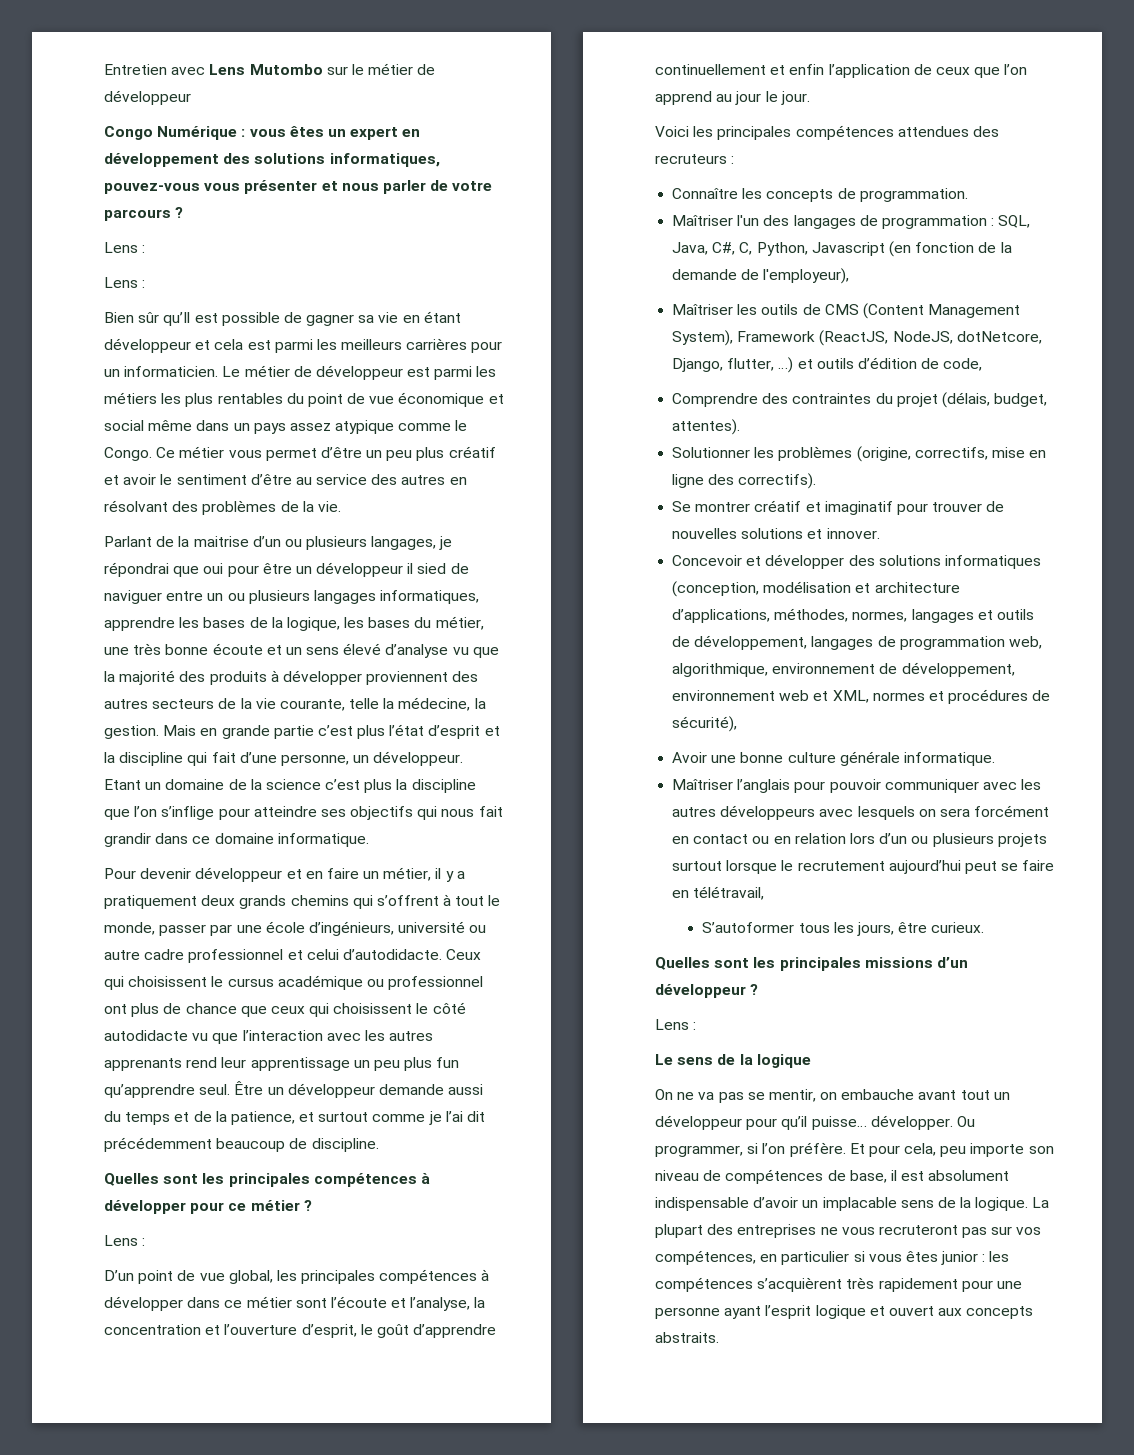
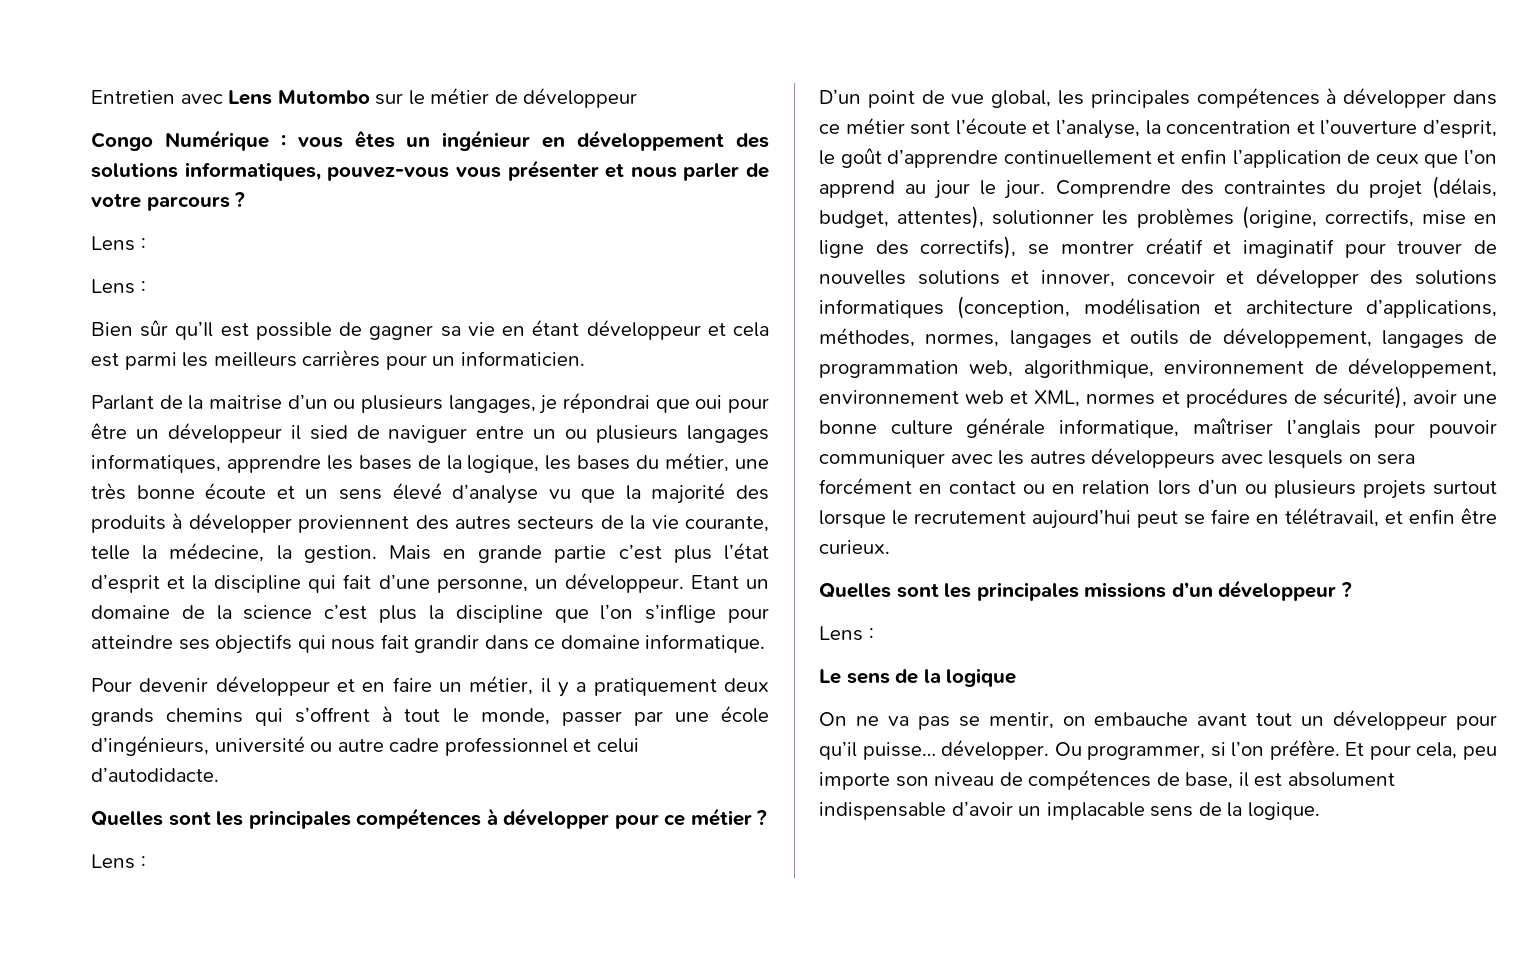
[350,127,399,140] expert -> [442,130,531,151] ingénieur
[222,365,497,380] [104,392,504,407] [104,420,468,434] [104,446,496,461] [104,474,467,485] [104,500,341,515] Le métier de développeur est parmi les métiers les plus rentables du point de vue économique et social même dans un pays assez atypique comme le Congo. Ce métier vous permet d’être un peu plus créatif et avoir le sentiment d’être au service des autres en résolvant des problèmes de la vie. -> (585, 358) none
[446,949,482,960] [104,975,484,990] [104,1002,466,1017] [104,1030,434,1044] [104,1057,460,1071] [104,1081,484,1098] [104,1111,486,1125] [104,1137,379,1152] Ceux qui choisissent le cursus académique ou professionnel ont plus de chance que ceux qui choisissent le côté autodidacte vu que l’interaction avec les autres apprenants rend leur apprentissage un peu plus fun qu’apprendre seul. Être un développeur demande aussi du temps et de la patience, et surtout comme je l’ai dit précédemment beaucoup de discipline. -> (219, 774) none
[655,125,999,140] [655,154,735,164] [672,188,968,202] [672,215,1031,229] [672,241,1012,257] [672,268,850,284] [672,303,1021,319] [672,330,1042,346] [672,357,983,373] // Voici les principales compétences attendues des recruteurs : // Connaître les concepts de programmation. // Maîtriser l'un des langages de programmation : SQL, Java, C#, C, Python, Javascript (en fonction de la demande de l'employeur), // Maîtriser les outils de CMS (Content Management System), Framework (ReactJS, NodeJS, dotNetcore, Django, flutter, …) et outils d’édition de code, // -> (1046, 189) none
[672,419,741,435] [672,447,751,458] attentes). // Solutionner -> [897,206,1095,229] attentes), solutionner
[738,473,817,489] [672,501,692,512] correctifs). // Se -> [920,236,1050,259] correctifs), se
[826,528,880,539] [672,555,743,566] innover. // Concevoir -> [1040,270,1215,287] innover, concevoir
[672,752,708,763] // Avoir -> [1412,390,1457,404] avoir
[903,752,995,766] [672,779,734,790] informatique. // Maîtriser -> [1059,418,1273,438] informatique, maîtriser
[702,922,894,936] // S’autoformer tous les jours, -> [1385,509,1455,524] et enfin
[1032,1197,1050,1208] [655,1224,1042,1238] [655,1250,1010,1265] [655,1277,1022,1292] [655,1305,1034,1319] [655,1332,719,1343] La plupart des entreprises ne vous recruteront pas sur vos compétences, en particulier si vous êtes junior : les compétences s’acquièrent très rapidement pour une personne ayant l’esprit logique et ouvert aux concepts abstraits. -> (1320, 811) none

